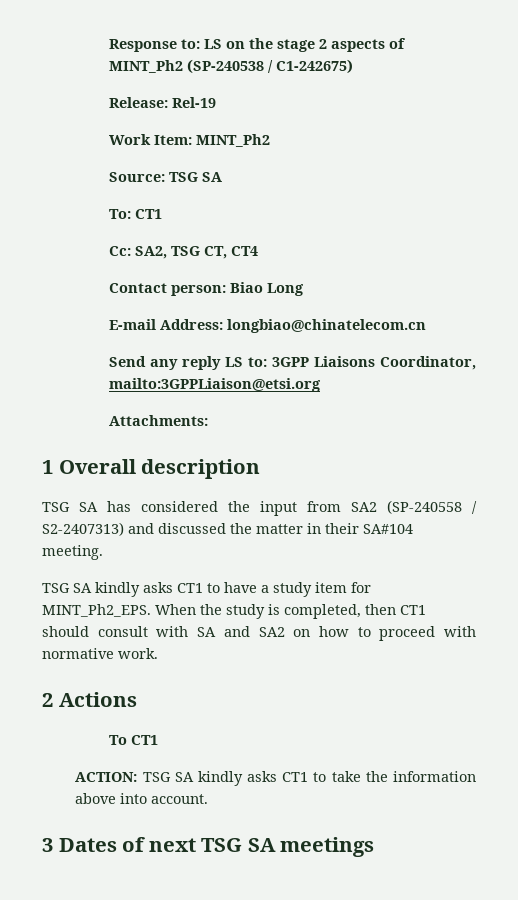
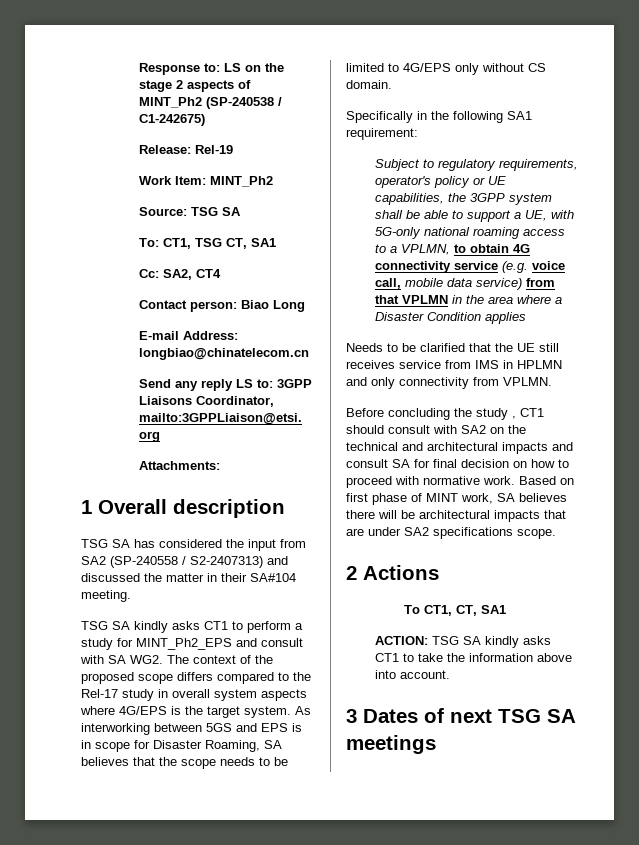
[134,209,162,219] CT1 -> [163,238,277,249] CT1, TSG CT, SA1
[170,246,227,259] TSG CT, -> (193, 274) none
[224,582,257,593] have -> [247,621,291,633] perform
[315,582,371,593] [42,604,426,619] [42,626,285,637] item for MINT_Ph2_EPS. When the study is completed, then CT1 should consult with SA and SA2 -> [117,638,303,650] [80,655,273,664] [81,672,311,684] [81,689,307,701] [80,706,311,718] [81,723,302,735] [81,740,282,752] [81,757,288,769] [346,63,546,75] [346,80,392,89] [346,111,532,123] [346,128,418,140] [375,159,579,171] [375,176,507,188] [375,193,553,205] [375,210,575,222] [375,227,566,239] [375,244,531,255] [375,261,566,273] [375,278,556,290] [375,295,563,304] [375,312,527,324] [346,343,559,352] [346,360,562,369] [346,377,552,389] [346,408,544,420] [346,425,526,434] [346,442,573,454] [346,459,509,468] for MINT_Ph2_EPS and consult with SA WG2. The context of the proposed scope differs compared to the Rel-17 study in overall system aspects where 4G/EPS is the target system. As interworking between 5GS and EPS is in scope for Disaster Roaming, SA believes that the scope needs to be limited to 4G/EPS only without CS domain. // Specifically in the following SA1 requirement: // Subject to regulatory requirements, operator's policy or UE capabilities, the 3GPP system shall be able to support a UE, with 5G-only national roaming access to a VPLMN, to obtain 4G connectivity service (e.g. voice call, mobile data service) from that VPLMN in the area where a Disaster Condition applies // Needs to be clarified that the UE still receives service from IMS in HPLMN and only connectivity from VPLMN. // Before concluding the study , CT1 should consult with SA2 on the technical and architectural impacts and consult SA for final decision
(158, 653) none -> [519,476,574,485] [346,493,567,505] [346,510,566,522] [346,527,556,539] Based on first phase of MINT work, SA believes there will be architectural impacts that are under SA2 specifications scope.
[130,735,158,745] CT1 -> [424,605,507,616] CT1, CT, SA1

